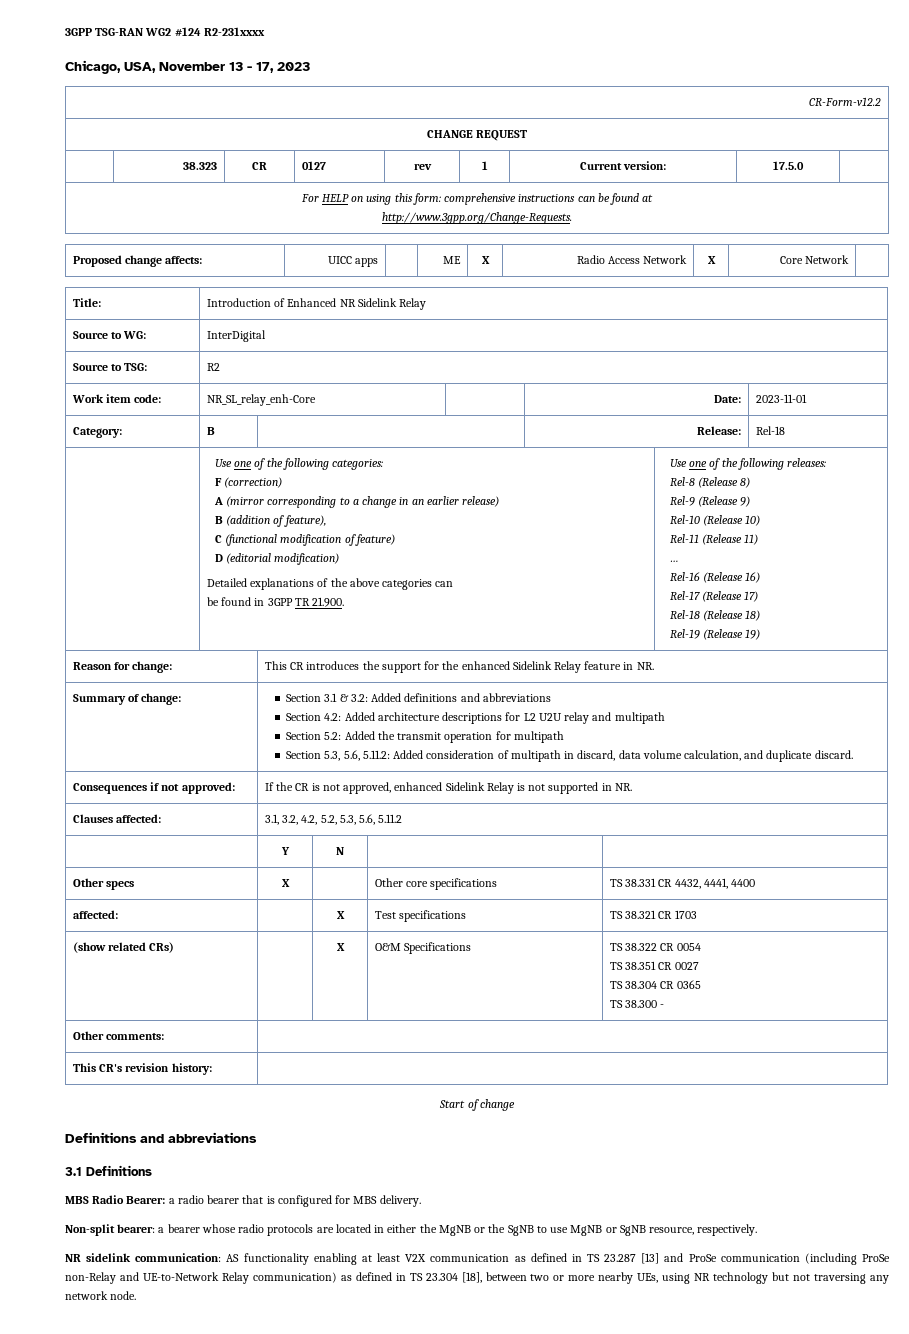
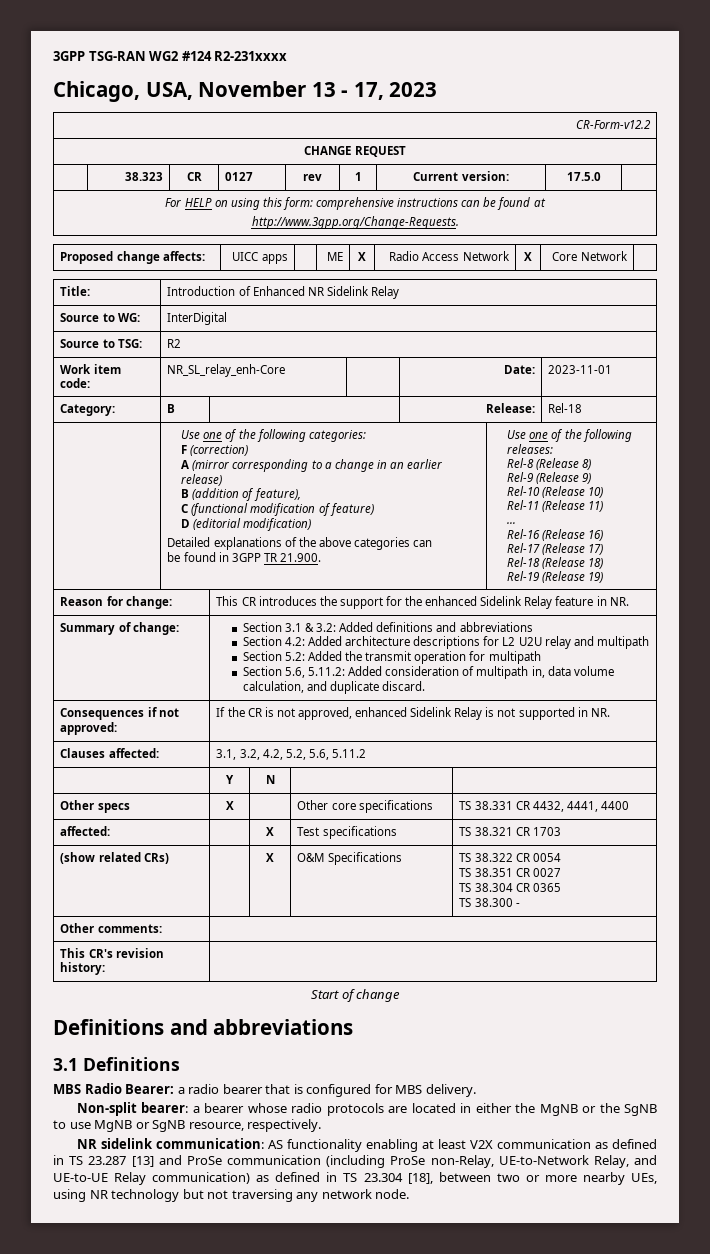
[324,751,341,761] 5.3, -> (282, 671) none
[564,750,616,761] in discard, -> [531,666,545,678] in,
[339,815,356,825] 5.3, -> (306, 754) none
[65,1272,219,1284] non-Relay and UE-to-Network -> [430,1155,657,1168] [53,1173,108,1182] non-Relay, UE-to-Network Relay, and UE-to-UE

